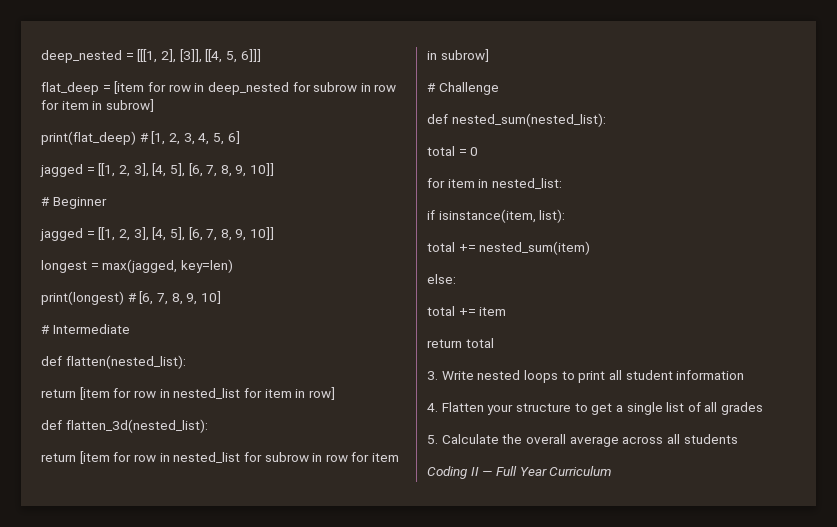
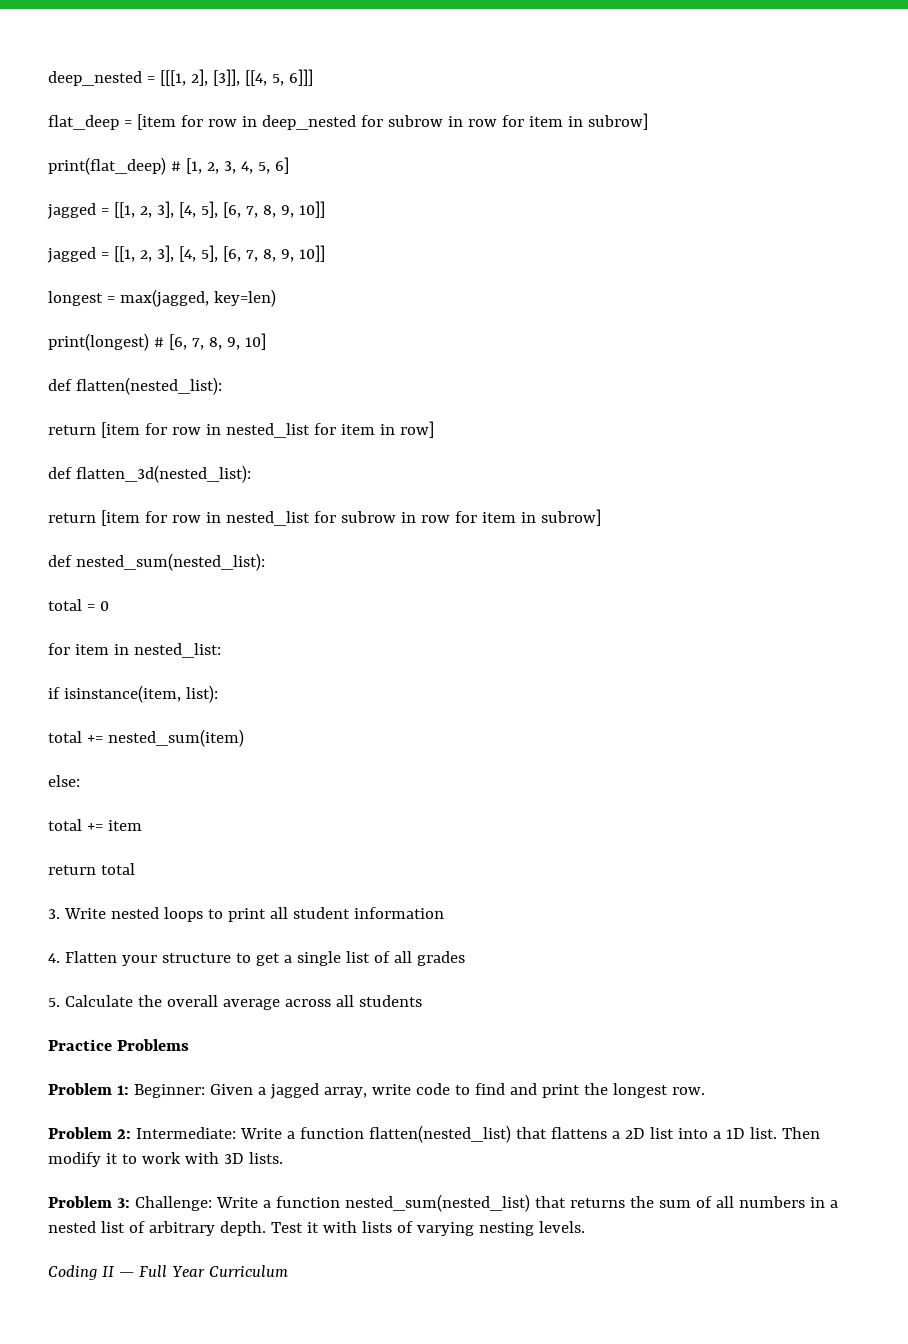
[41,197,107,209] // # Beginner -> (325, 209) none
[41,324,130,334] // # Intermediate -> (266, 341) none
[427,82,499,95] // # Challenge -> (601, 517) none
(738, 439) none -> [48,1039,189,1051] [48,1083,705,1099] [48,1125,820,1143] [48,1152,283,1167] [48,1194,838,1212] [48,1221,585,1236] // Practice Problems // Problem 1: Beginner: Given a jagged array, write code to find and print the longest row. // Problem 2: Intermediate: Write a function flatten(nested_list) that flattens a 2D list into a 1D list. Then modify it to work with 3D lists. // Problem 3: Challenge: Write a function nested_sum(nested_list) that returns the sum of all numbers in a nested list of arbitrary depth. Test it with lists of varying nesting levels.

